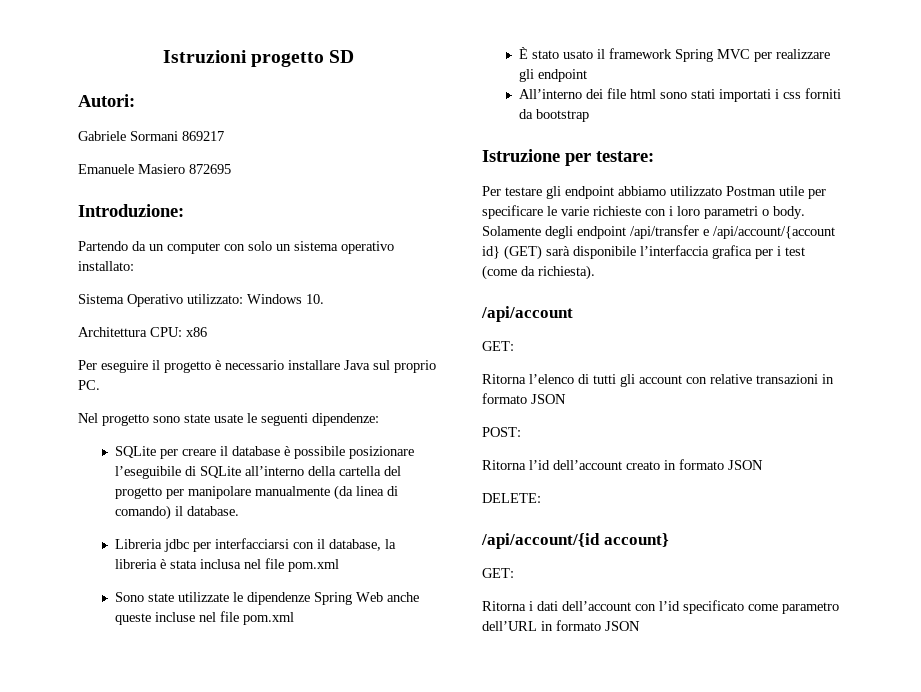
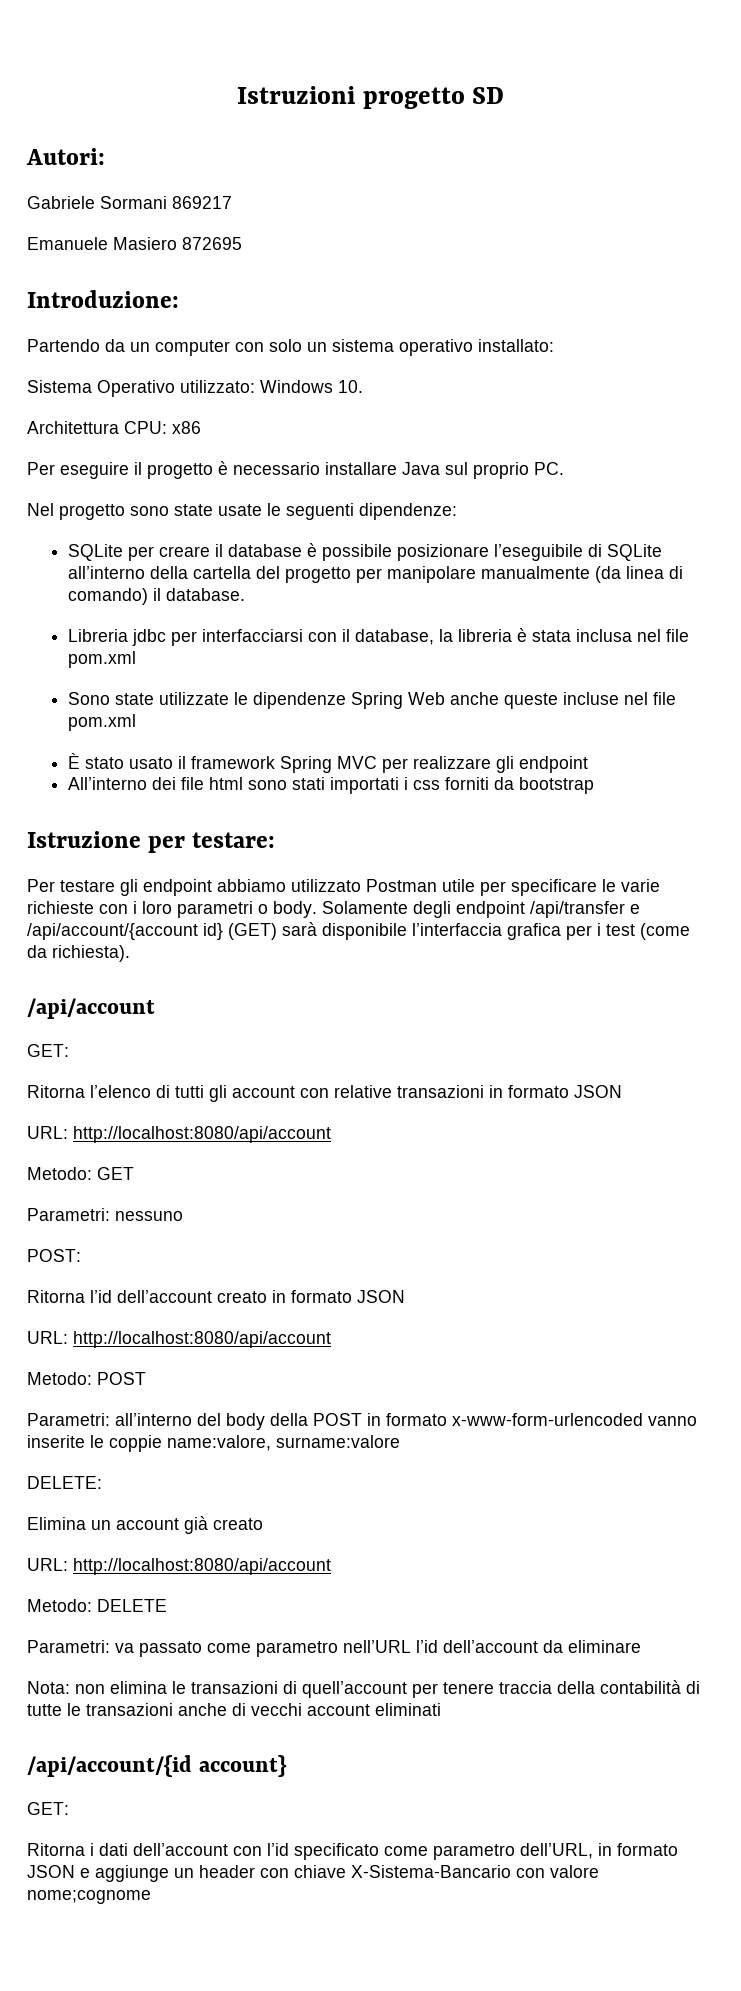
(566, 399) none -> [27,1126,331,1143] [27,1167,134,1180] [27,1208,183,1221] // URL: http://localhost:8080/api/account // Metodo: GET // Parametri: nessuno
[482,493,541,503] DELETE: -> [27,1331,331,1348] [27,1372,146,1385] [27,1413,697,1430] [27,1435,400,1452] [27,1476,102,1489] [27,1516,263,1534] [27,1558,331,1575] [27,1599,167,1612] [27,1640,641,1657] [27,1680,700,1698] [27,1703,441,1716] URL: http://localhost:8080/api/account // Metodo: POST // Parametri: all’interno del body della POST in formato x-www-form-urlencoded vanno inserite le coppie name:valore, surname:valore // DELETE: // Elimina un account già creato // URL: http://localhost:8080/api/account // Metodo: DELETE // Parametri: va passato come parametro nell’URL l’id dell’account da eliminare // Nota: non elimina le transazioni di quell’account per tenere traccia della contabilità di tutte le transazioni anche di vecchi account eliminati
[482,620,640,631] dell’URL in formato JSON -> [520,1843,678,1859] [27,1865,599,1882] [27,1890,151,1904] dell’URL, in formato JSON e aggiunge un header con chiave X-Sistema-Bancario con valore nome;cognome

